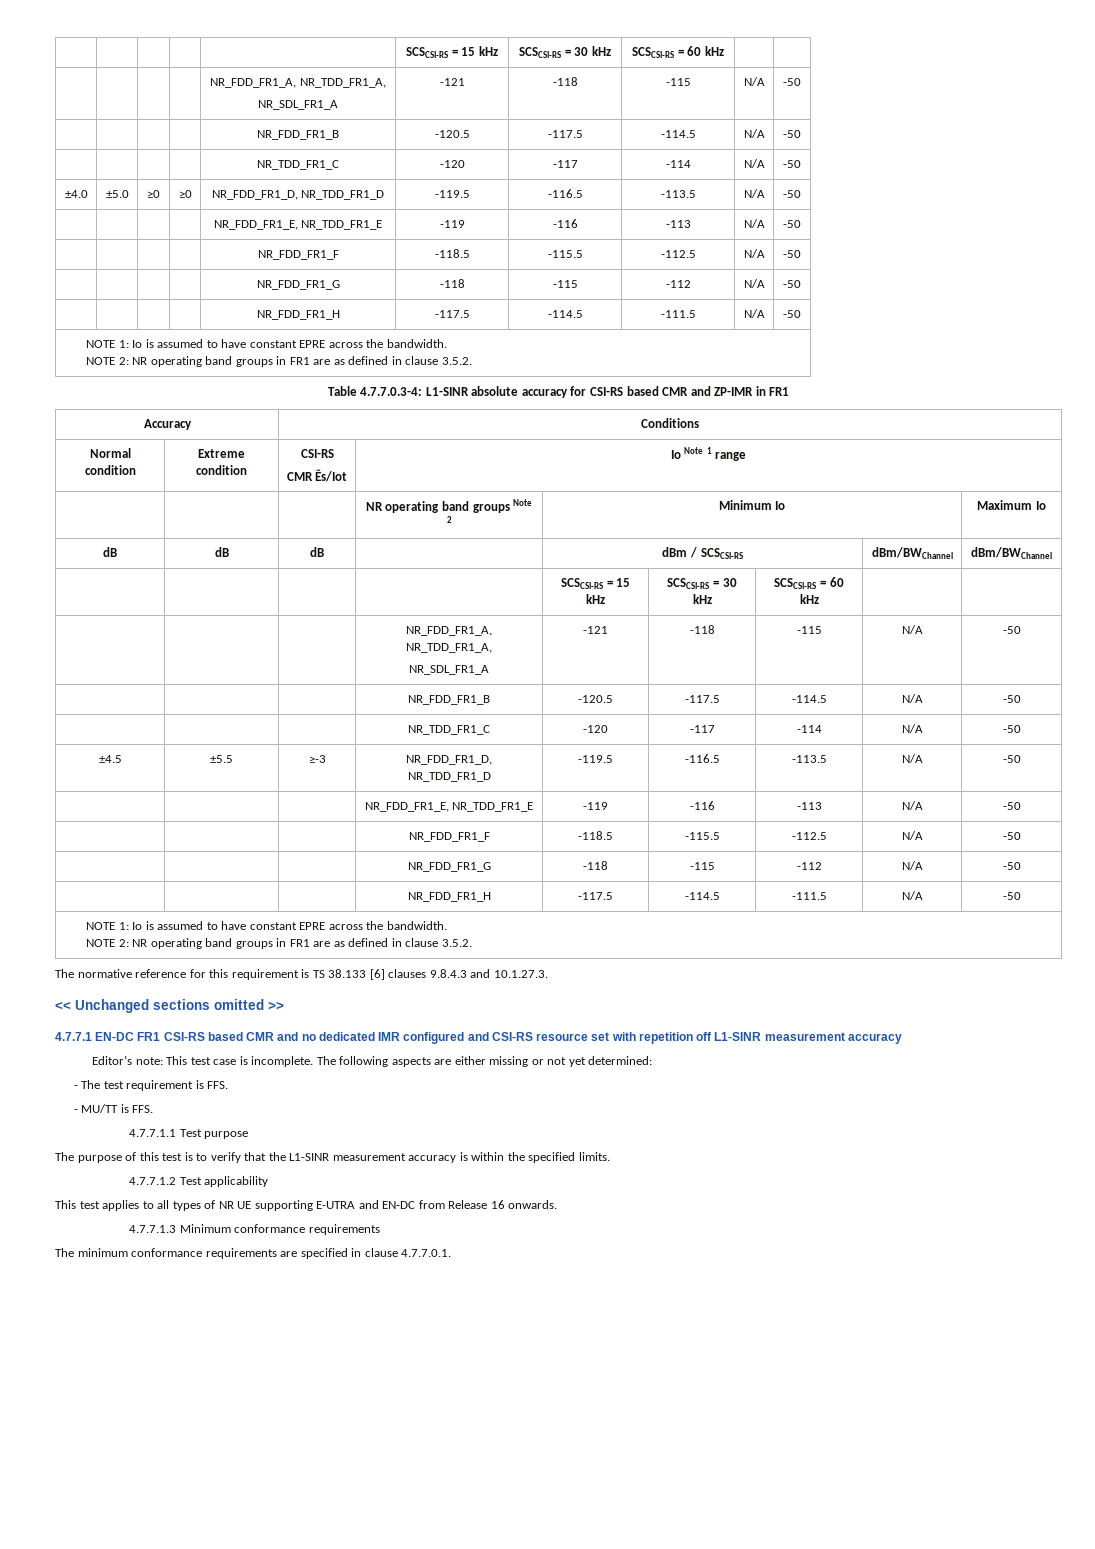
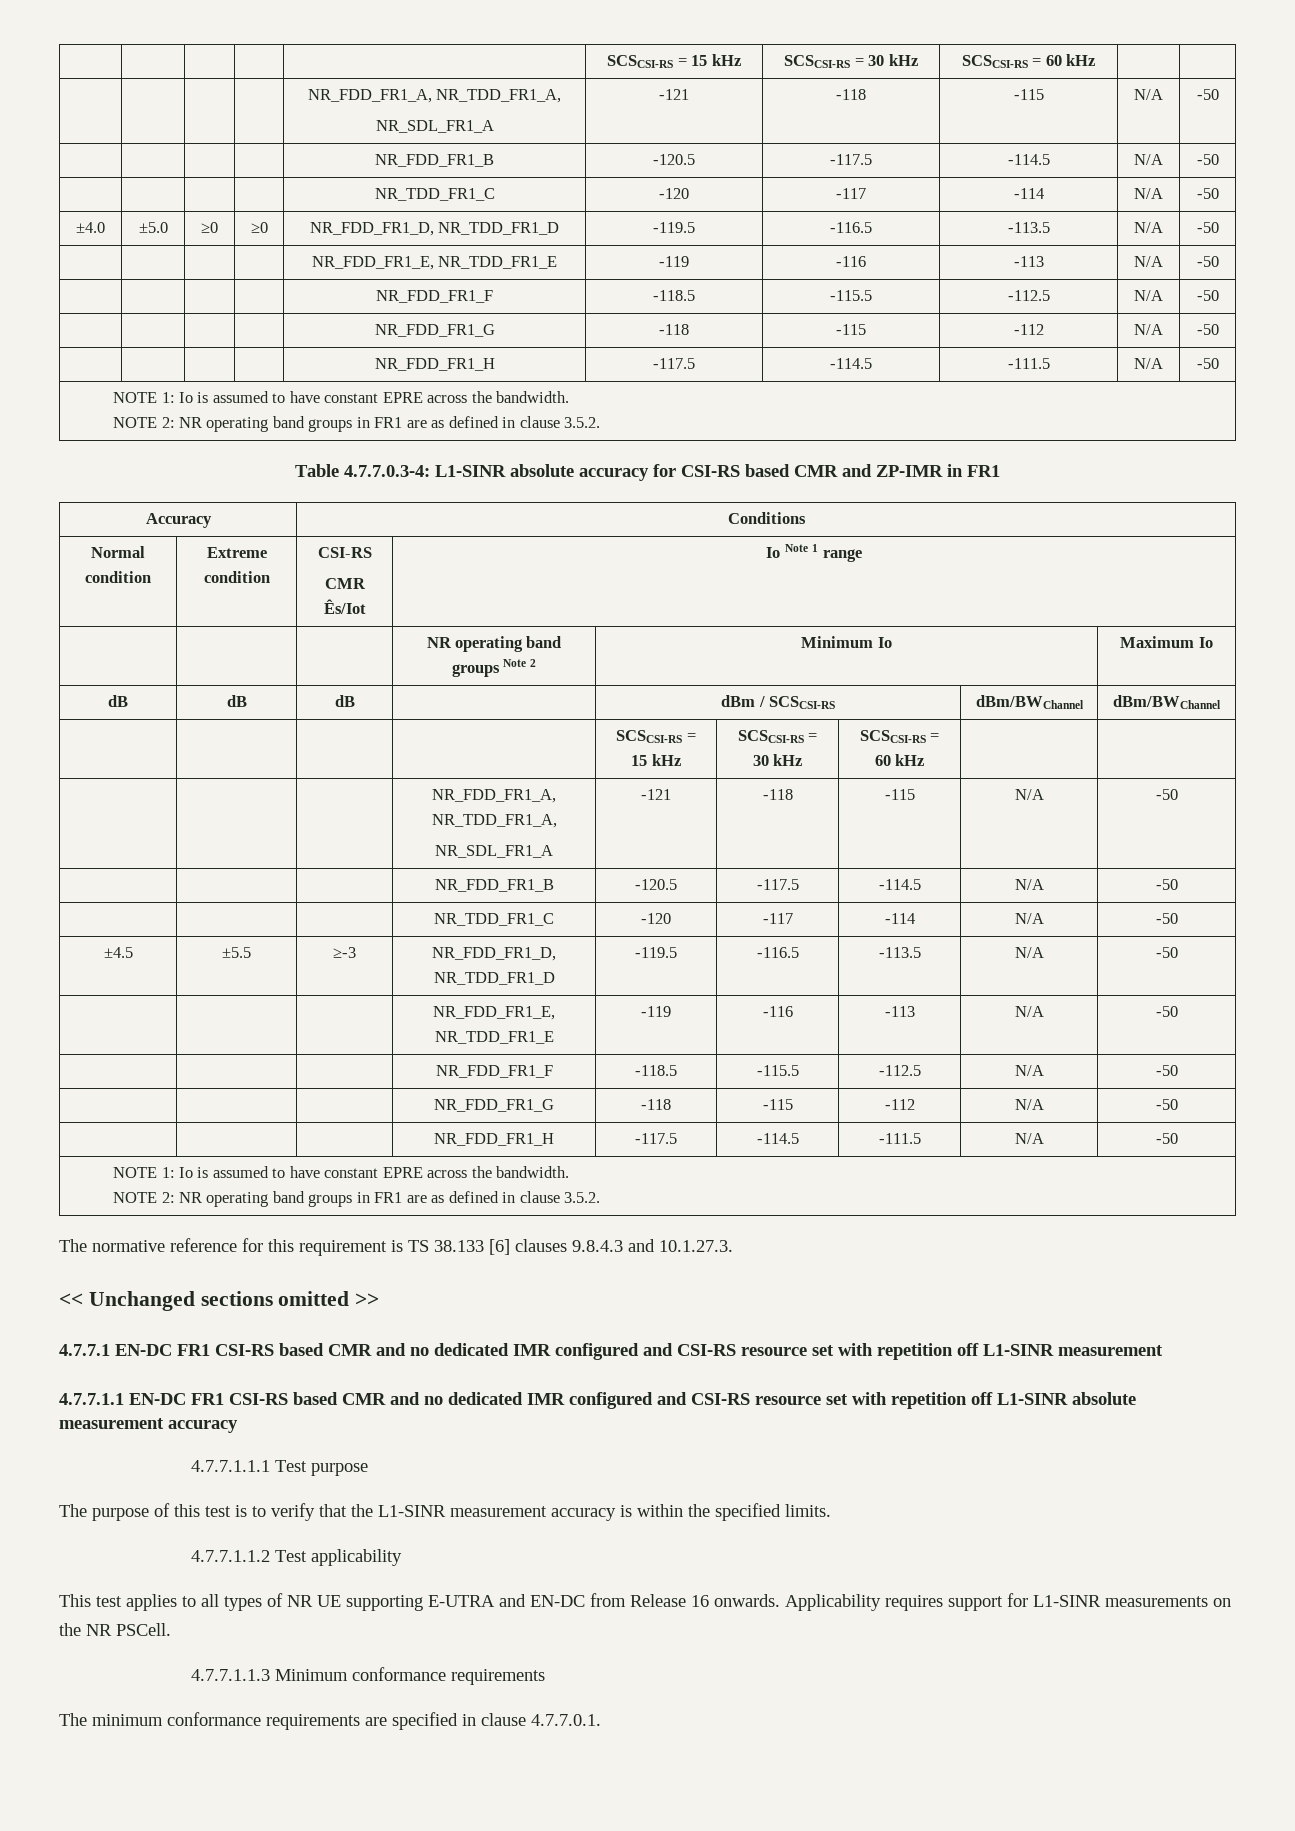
[847,1033,902,1044] [92,1055,653,1067] [73,1080,229,1091] [73,1104,154,1113] [129,1129,177,1137] accuracy // Editor’s note: This test case is incomplete. The following aspects are either missing or not yet determined: // - The test requirement is FFS. // - MU/TT is FFS. // 4.7.7.1.1 -> [59,1392,1136,1409] [59,1418,238,1433] [190,1460,270,1472] // 4.7.7.1.1 EN-DC FR1 CSI-RS based CMR and no dedicated IMR configured and CSI-RS resource set with repetition off L1-SINR absolute measurement accuracy // 4.7.7.1.1.1
[129,1177,177,1185] 4.7.7.1.2 -> [190,1550,270,1562] 4.7.7.1.1.2
[129,1225,177,1233] // 4.7.7.1.3 -> [785,1593,1231,1611] [59,1623,171,1636] [190,1669,270,1681] Applicability requires support for L1-SINR measurements on the NR PSCell. // 4.7.7.1.1.3

